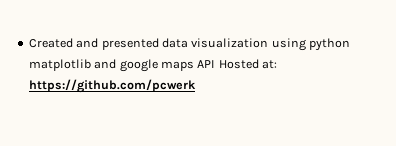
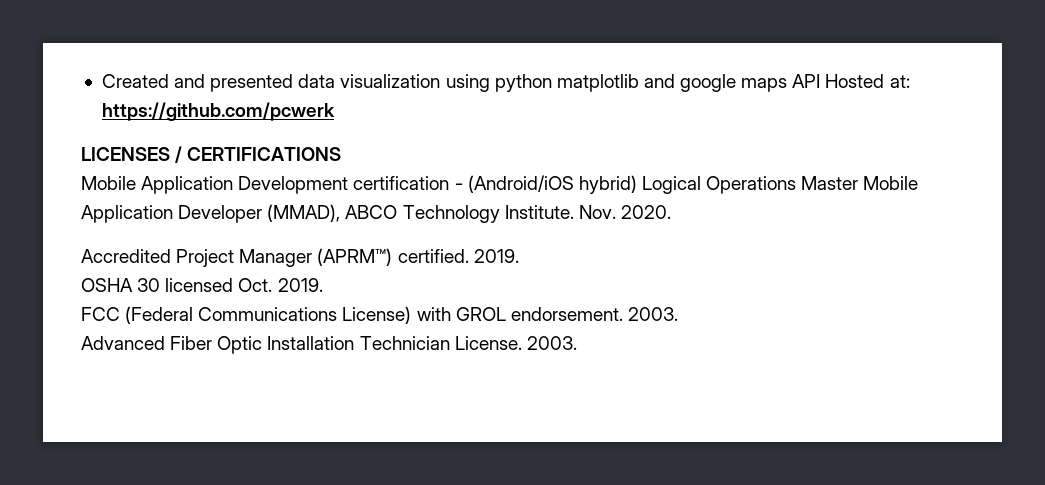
(196, 86) none -> [81,146,342,163] [81,175,919,194] [81,204,671,223] [81,248,519,267] [81,278,323,292] [81,306,678,324] [81,336,577,354] // LICENSES / CERTIFICATIONS // Mobile Application Development certification - (Android/iOS hybrid) Logical Operations Master Mobile Application Developer (MMAD), ABCO Technology Institute. Nov. 2020. // Accredited Project Manager (APRM™) certified. 2019. // OSHA 30 licensed Oct. 2019. // FCC (Federal Communications License) with GROL endorsement. 2003. // Advanced Fiber Optic Installation Technician License. 2003.

